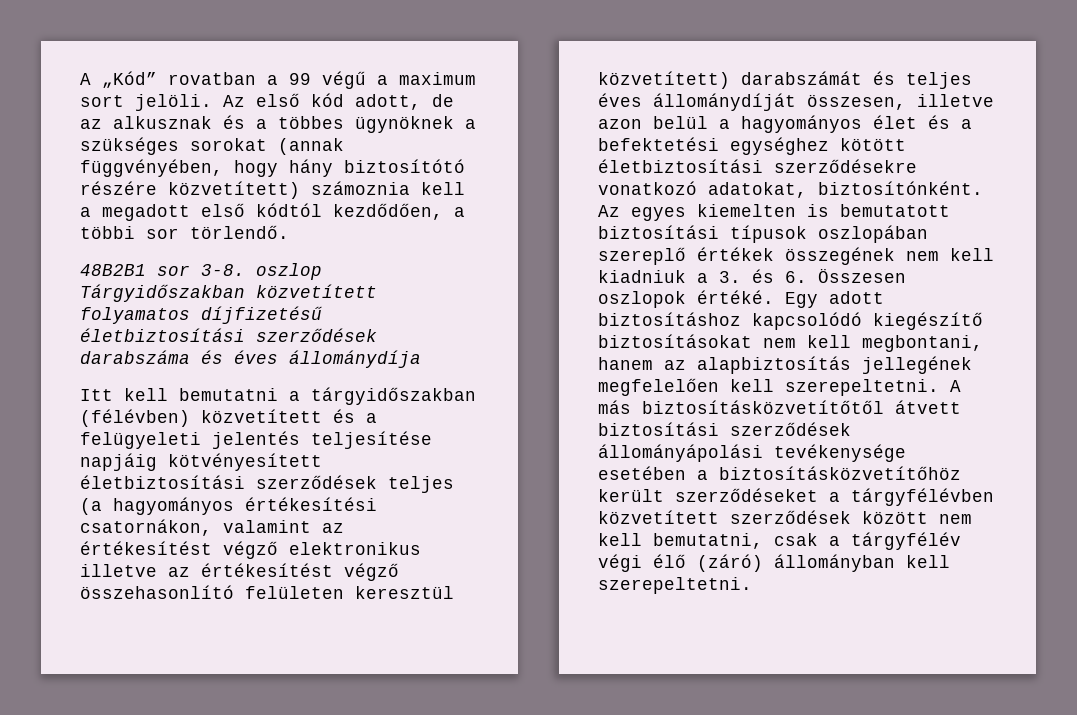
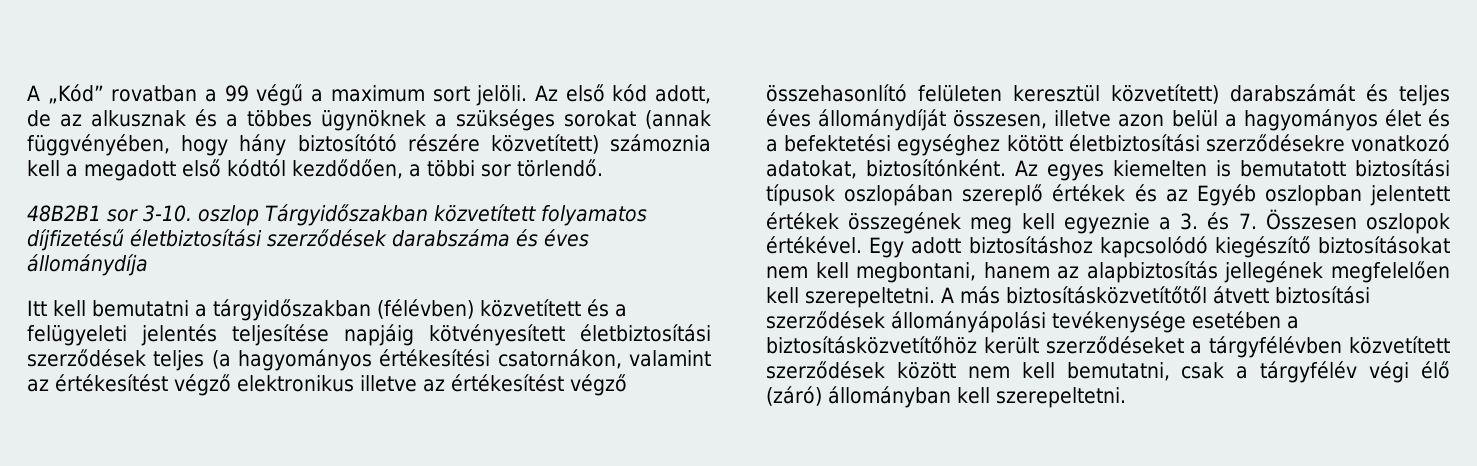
[201,264,245,276] 3-8. -> [143,205,192,222] 3-10.
[785,247,994,265] [598,270,686,283] összegének nem kell kiadniuk -> [1134,184,1450,206] [766,212,1150,234] és az Egyéb oszlopban jelentett értékek összegének meg kell egyeznie
[785,271,807,283] 6. -> [1238,213,1257,229] 7.
[697,290,774,304] értéké. -> [766,236,862,254] értékével.

